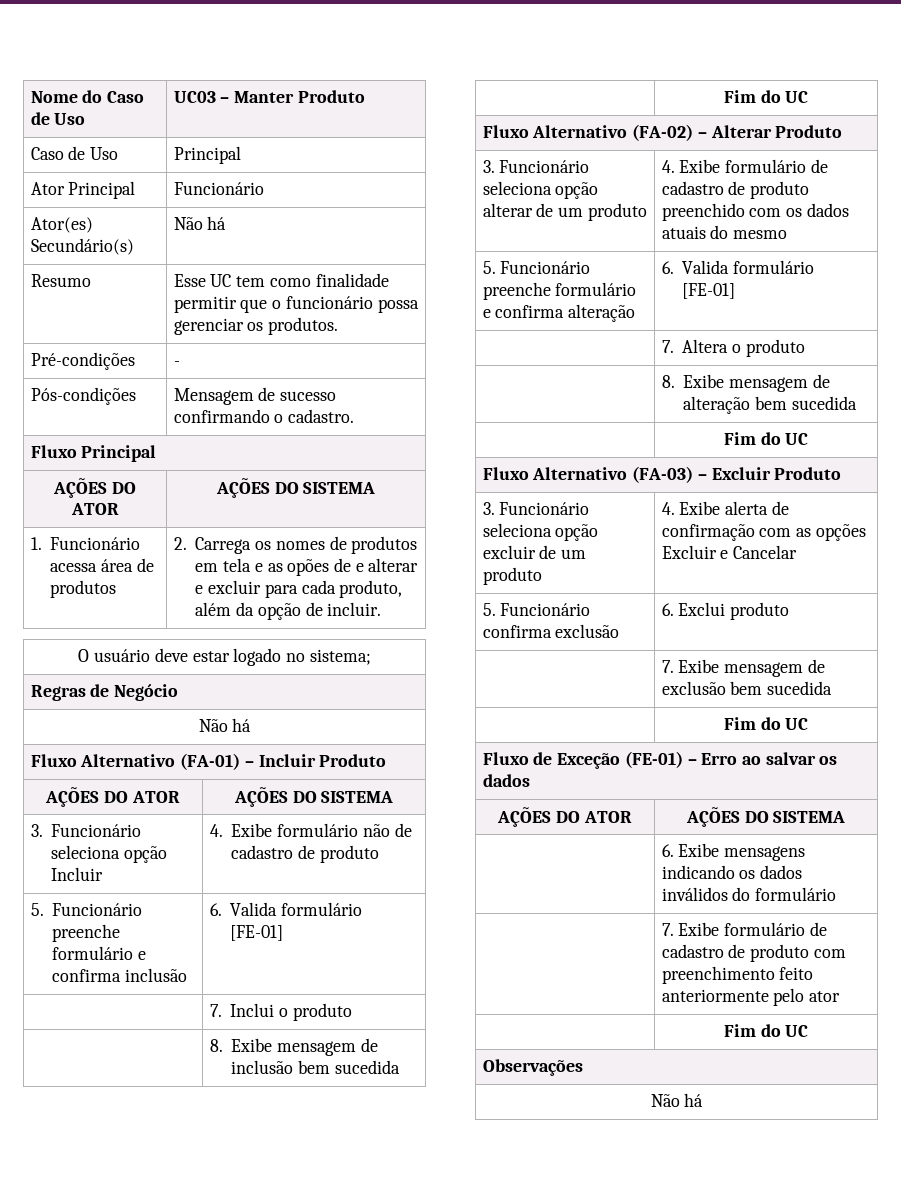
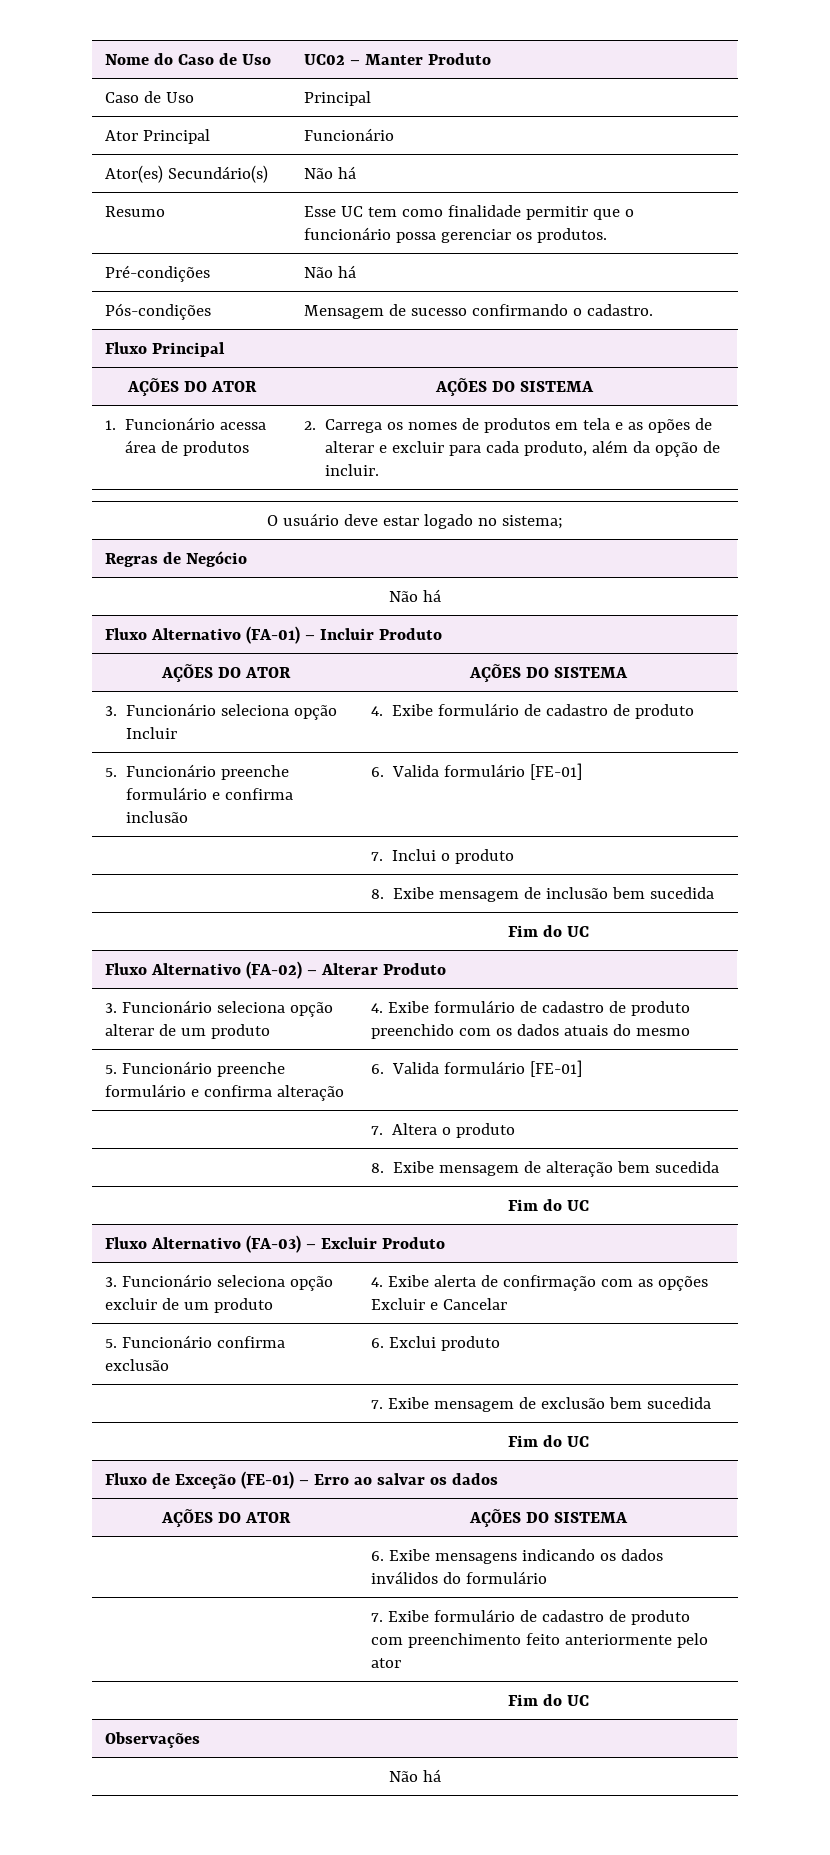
[173,91,216,103] UC03 -> [304,54,346,65] UC02
[173,361,180,366] - -> [304,265,357,278] Não há
[355,563,364,572] e -> (713, 424) none
[362,824,390,837] não -> (520, 709) none

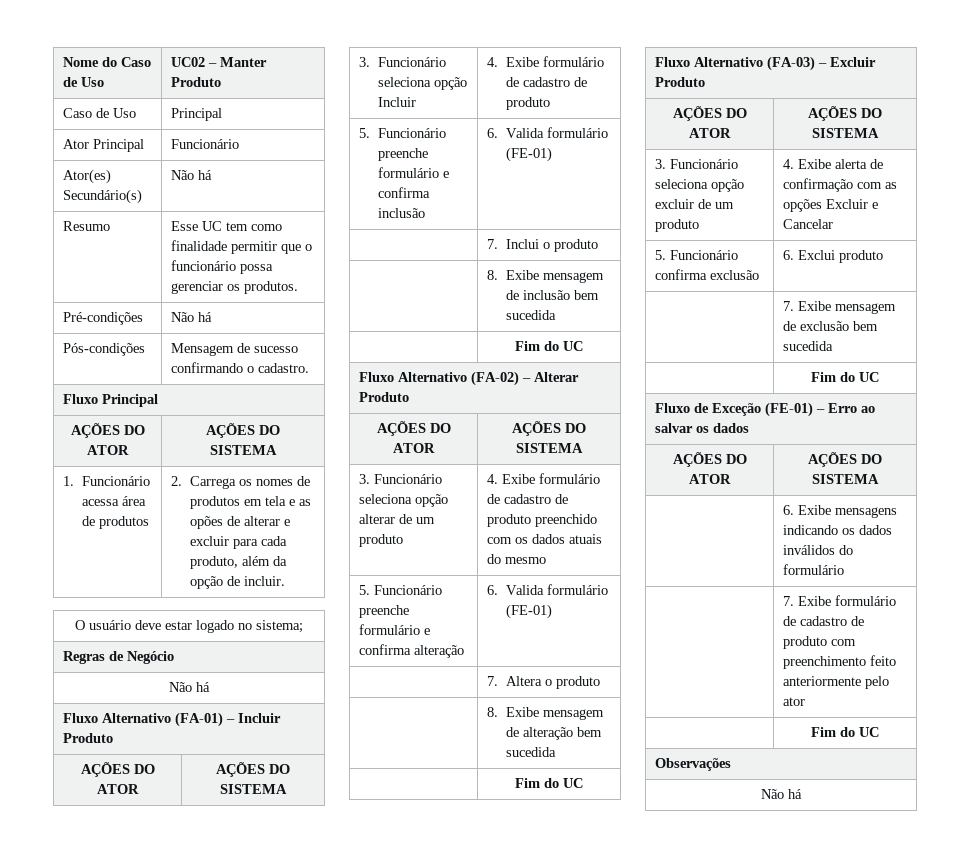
[530,763,583,780] [FE-01] -> [505,147,552,162] (FE-01)
(447, 969) none -> [376,421,451,436] [393,443,435,453] [512,421,586,436] [516,443,583,453] // AÇÕES DO ATOR | AÇÕES DO SISTEMA
[530,1060,583,1077] [FE-01] -> [505,604,552,619] (FE-01)
(446, 1243) none -> [672,106,747,121] [689,128,731,138] [808,106,882,121] [812,128,879,138] // AÇÕES DO ATOR | AÇÕES DO SISTEMA

